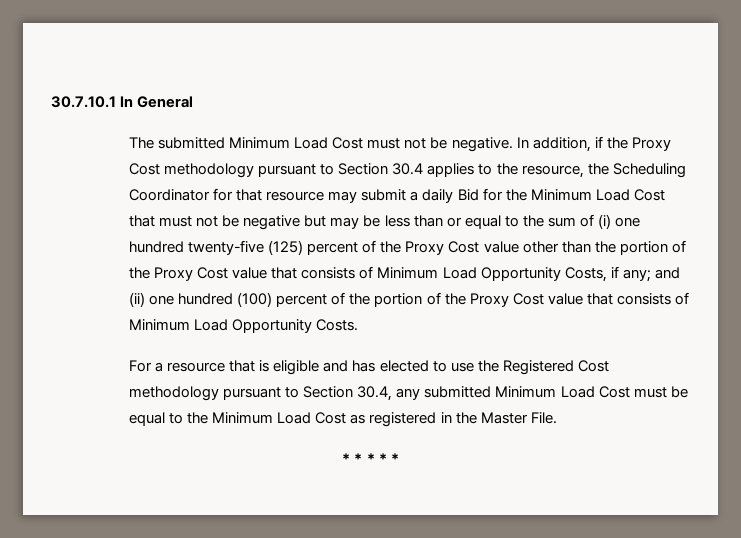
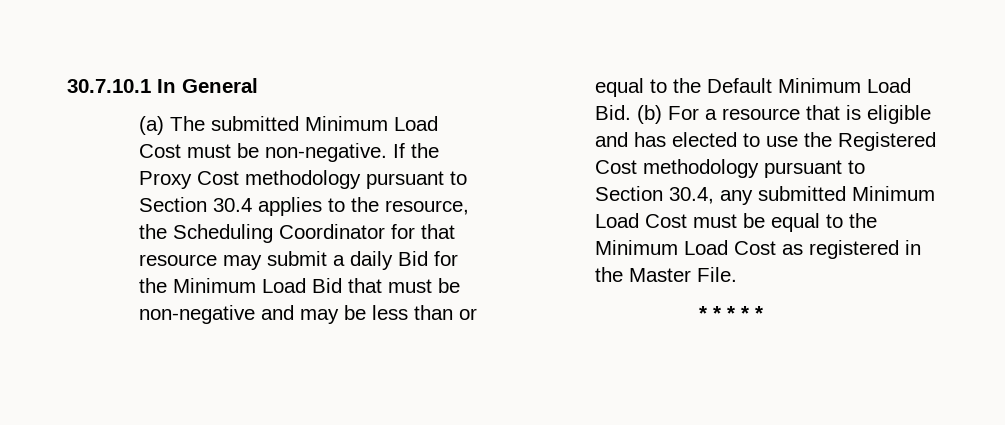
(194, 102) none -> [138,116,164,135] (a)
[404,136,603,152] not be negative. In addition, if -> [236,143,405,162] be non-negative. If
[633,189,665,201] Cost -> [311,278,342,293] Bid
[196,215,327,230] not be negative but -> [437,278,460,293] [138,305,294,324] be non-negative and
[547,214,640,229] [129,240,686,255] [129,266,680,282] [129,292,689,307] [129,319,359,333] sum of (i) one hundred twenty-five (125) percent of the Proxy Cost value other than the portion of the Proxy Cost value that consists of Minimum Load Opportunity Costs, if any; and (ii) one hundred (100) percent of the portion of the Proxy Cost value that consists of Minimum Load Opportunity Costs. // -> [706,78,911,93] [594,105,662,124] Default Minimum Load Bid. (b)

